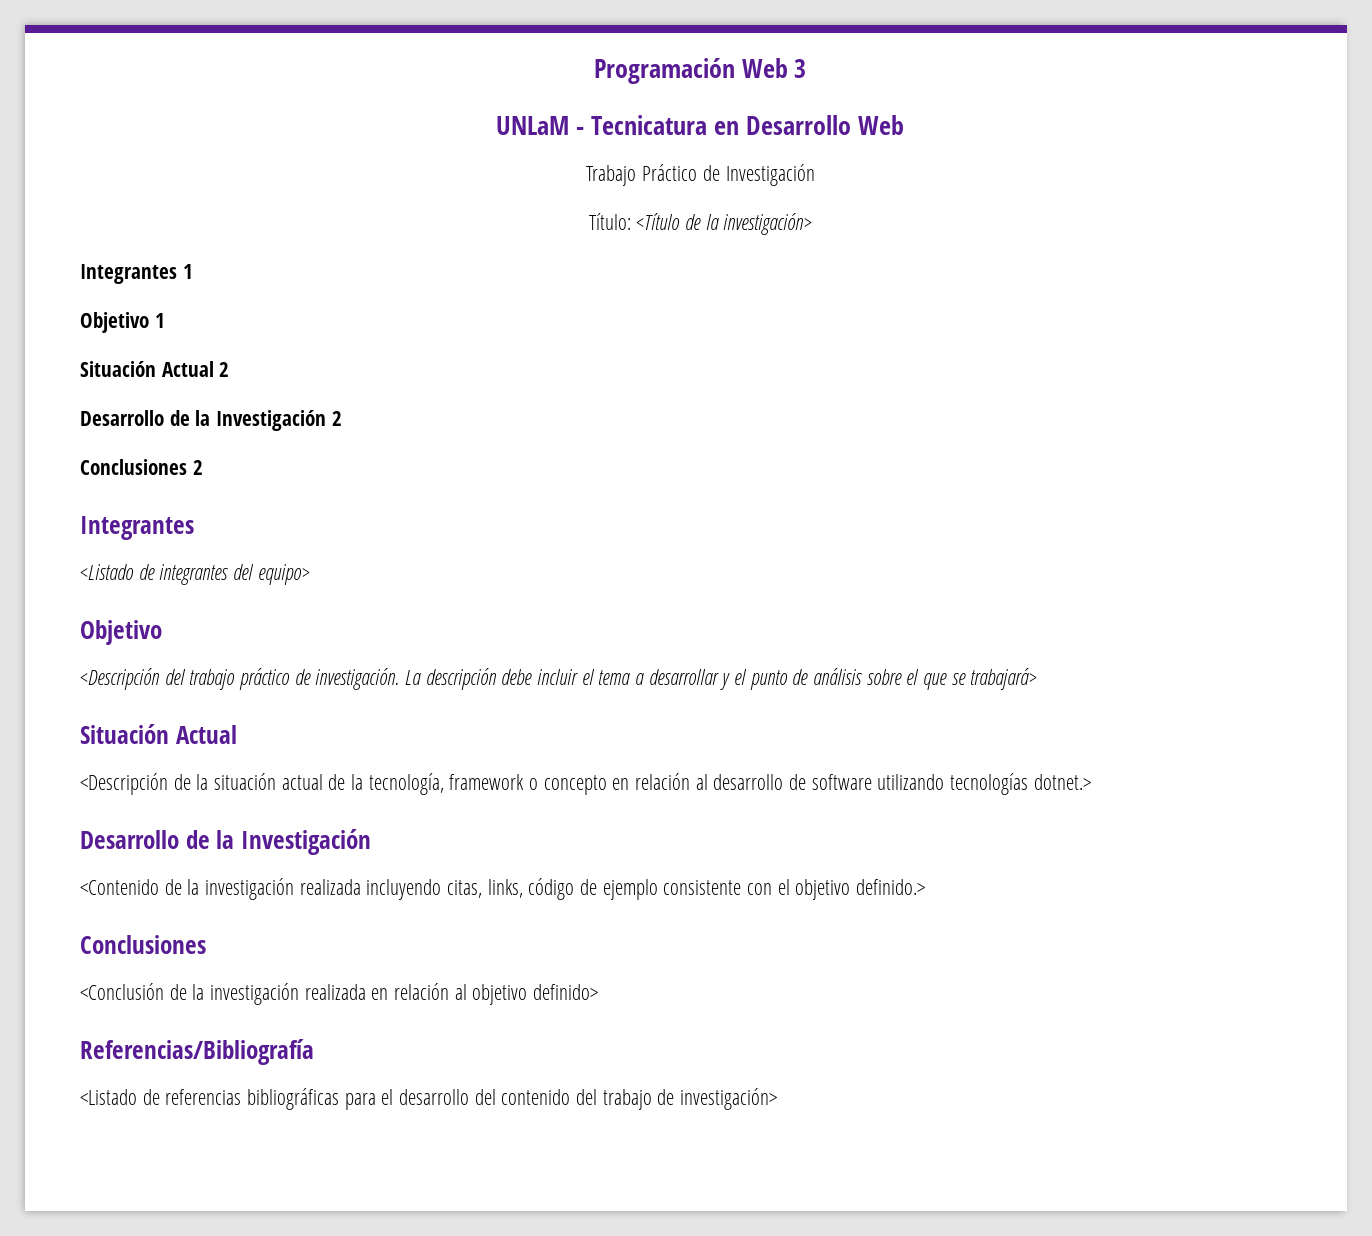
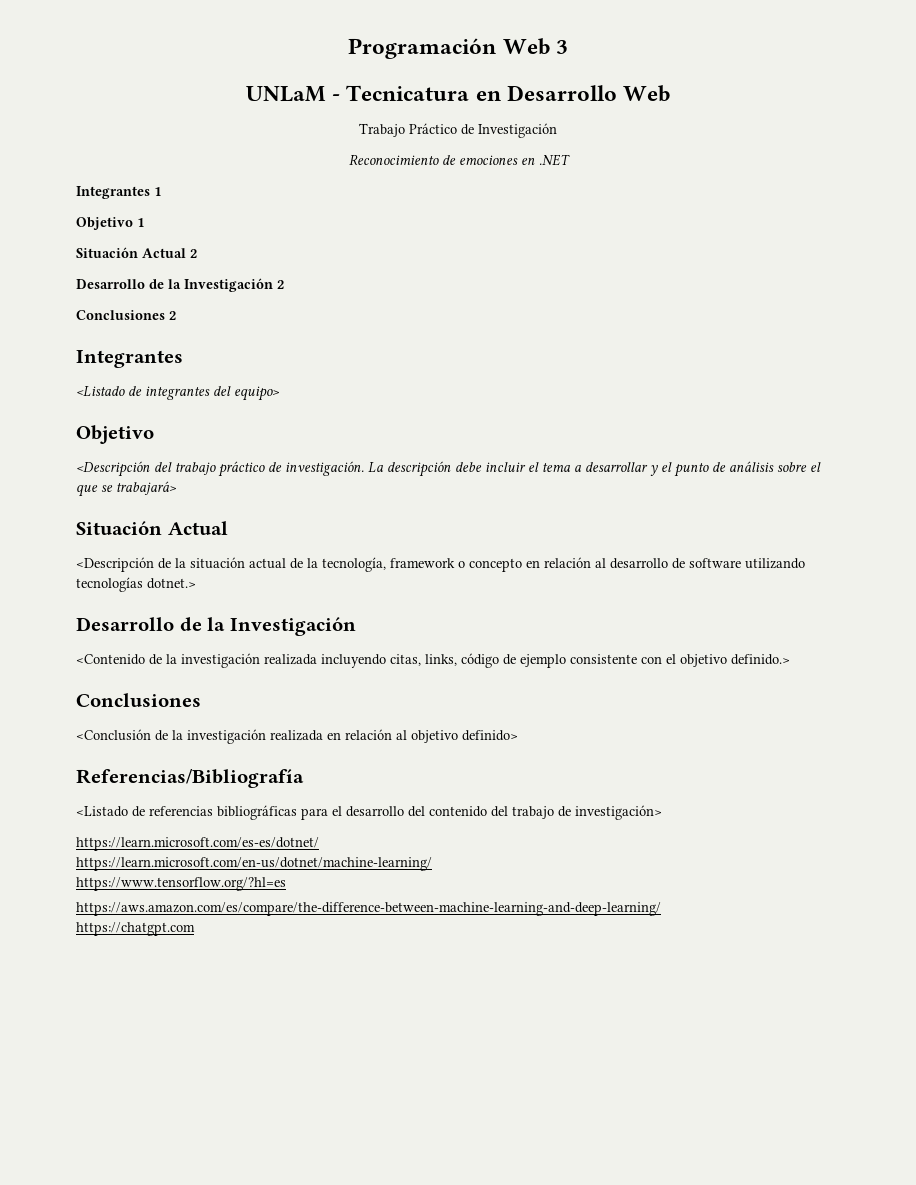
[588,213,813,235] Título: <Título de la investigación> -> [348,154,570,166] Reconocimiento de emociones en .NET
(778, 1099) none -> [76,837,319,851] [76,857,432,871] [76,877,286,891] [76,902,661,916] [76,922,195,936] // https://learn.microsoft.com/es-es/dotnet/ // https://learn.microsoft.com/en-us/dotnet/machine-learning/ // https://www.tensorflow.org/?hl=es // https://aws.amazon.com/es/compare/the-difference-between-machine-learning-and-deep-learning/ // https://chatgpt.com

